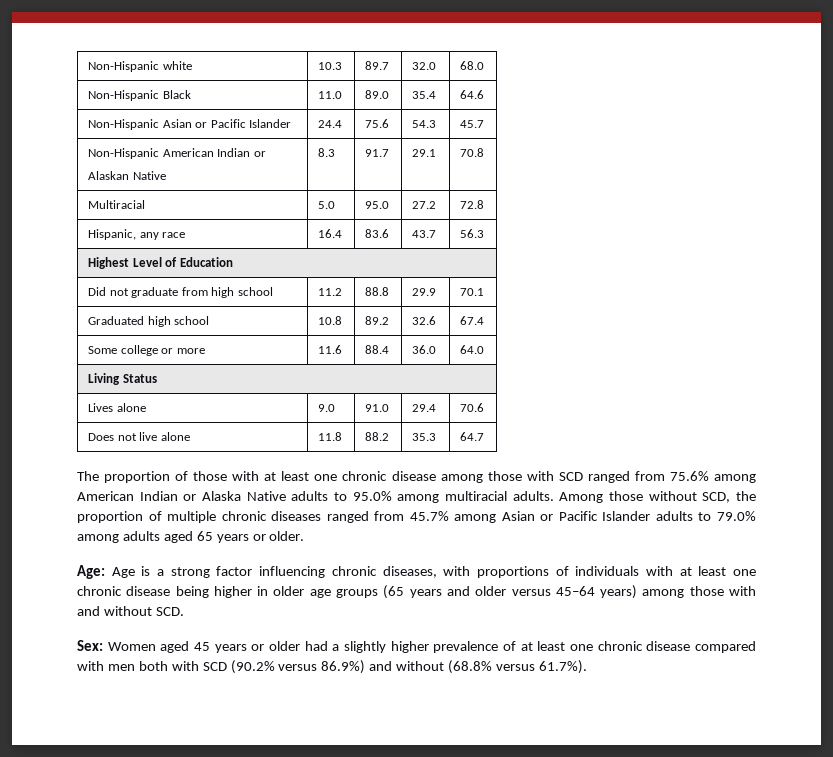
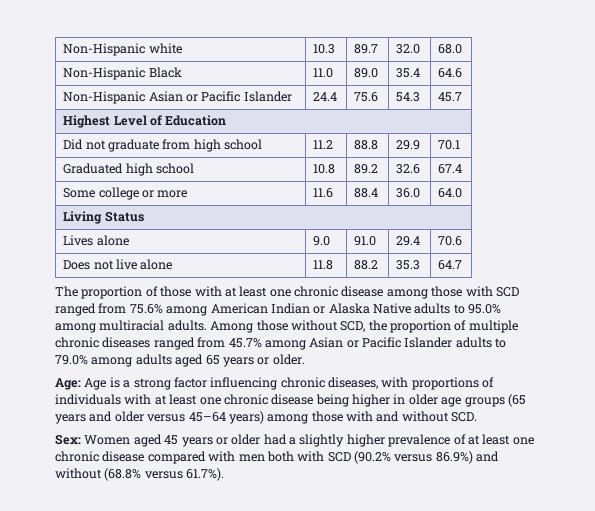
[88,148,266,159] [88,171,166,180] [318,148,336,157] [365,149,390,157] [412,149,437,157] [460,148,485,157] [88,200,146,209] [318,201,336,209] [365,201,390,209] [412,201,437,209] [460,200,485,209] [88,229,186,240] [318,229,343,238] [365,229,390,238] [412,230,437,238] [460,229,485,238] // Non-Hispanic American Indian or // Alaskan Native | 8.3 | 91.7 | 29.1 | 70.8 // Multiracial | 5.0 | 95.0 | 27.2 | 72.8 // Hispanic, any race | 16.4 | 83.6 | 43.7 | 56.3 -> (463, 97) none

